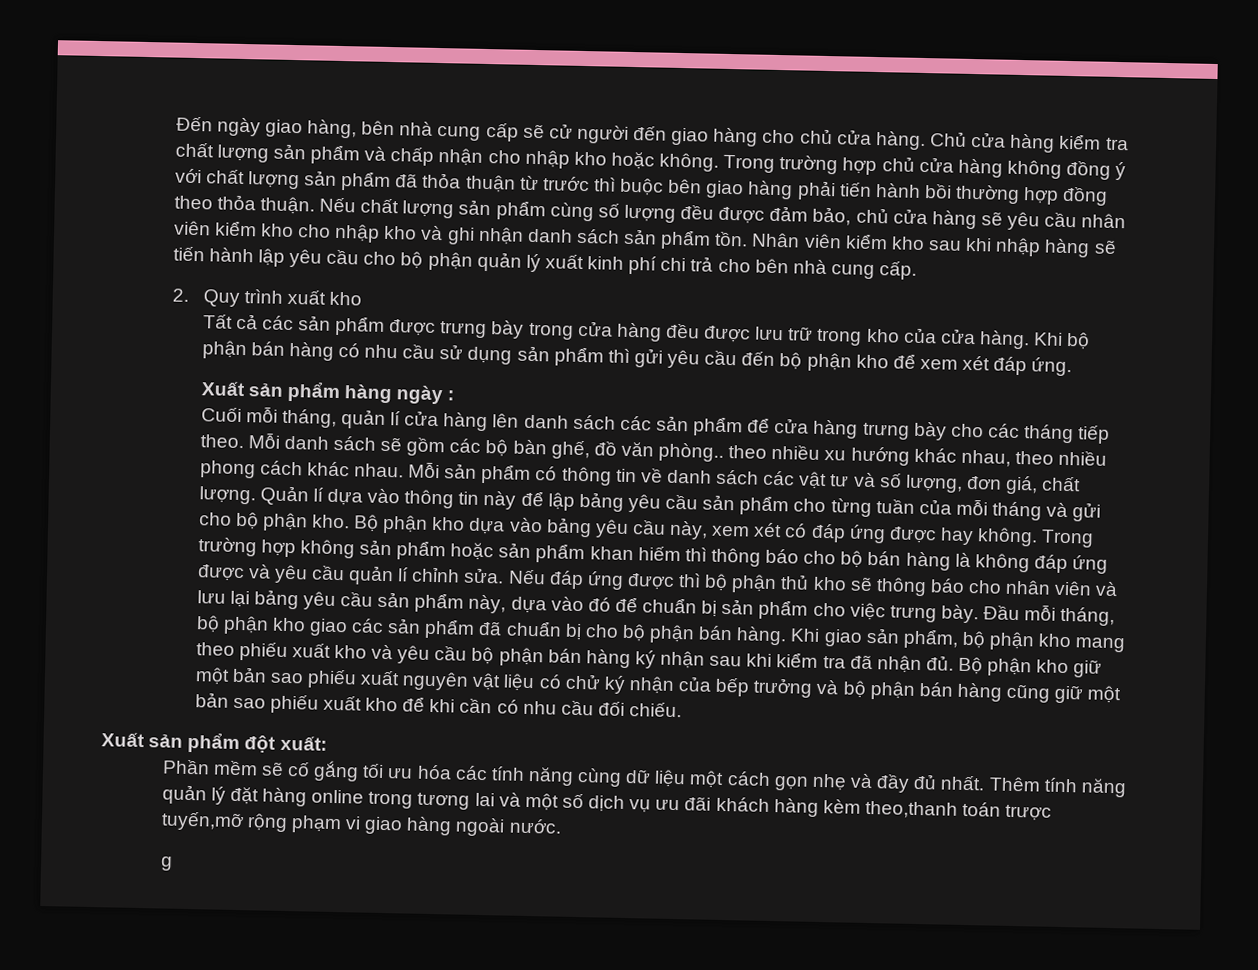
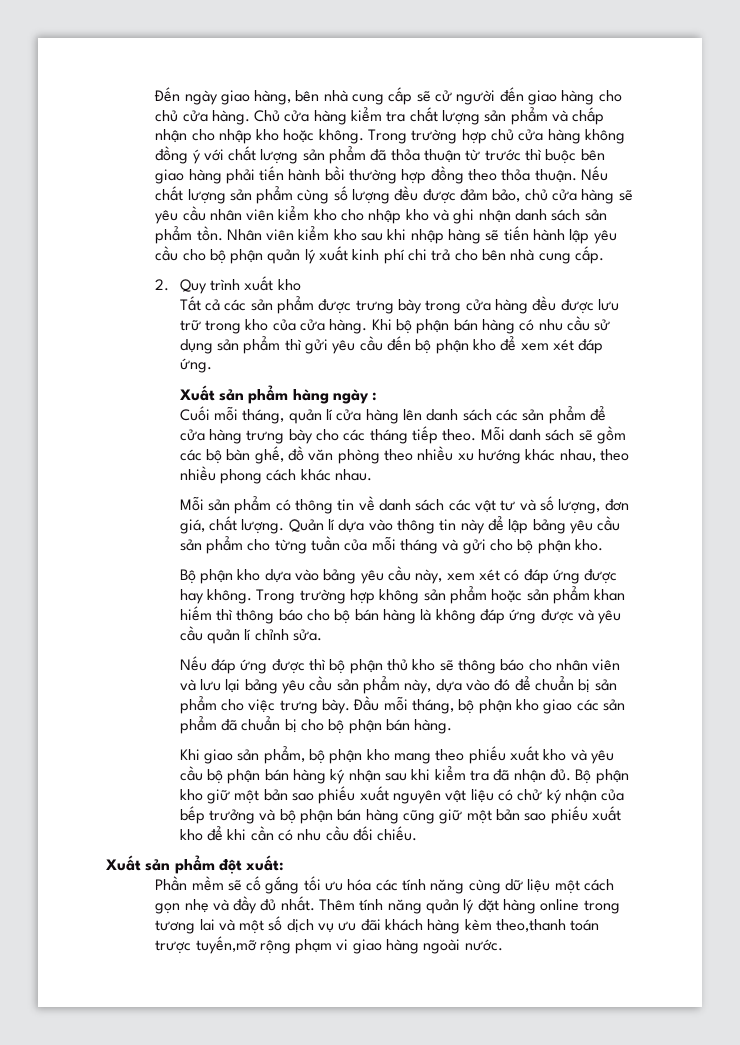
[658,442,725,462] phòng.. -> [337,449,380,464] phòng
(404, 470) none -> (373, 475) //
(350, 521) none -> (603, 545) //
(505, 575) none -> (323, 635) //
(788, 636) none -> (453, 726) //
[159,856,173,871] // g -> (503, 945) none

